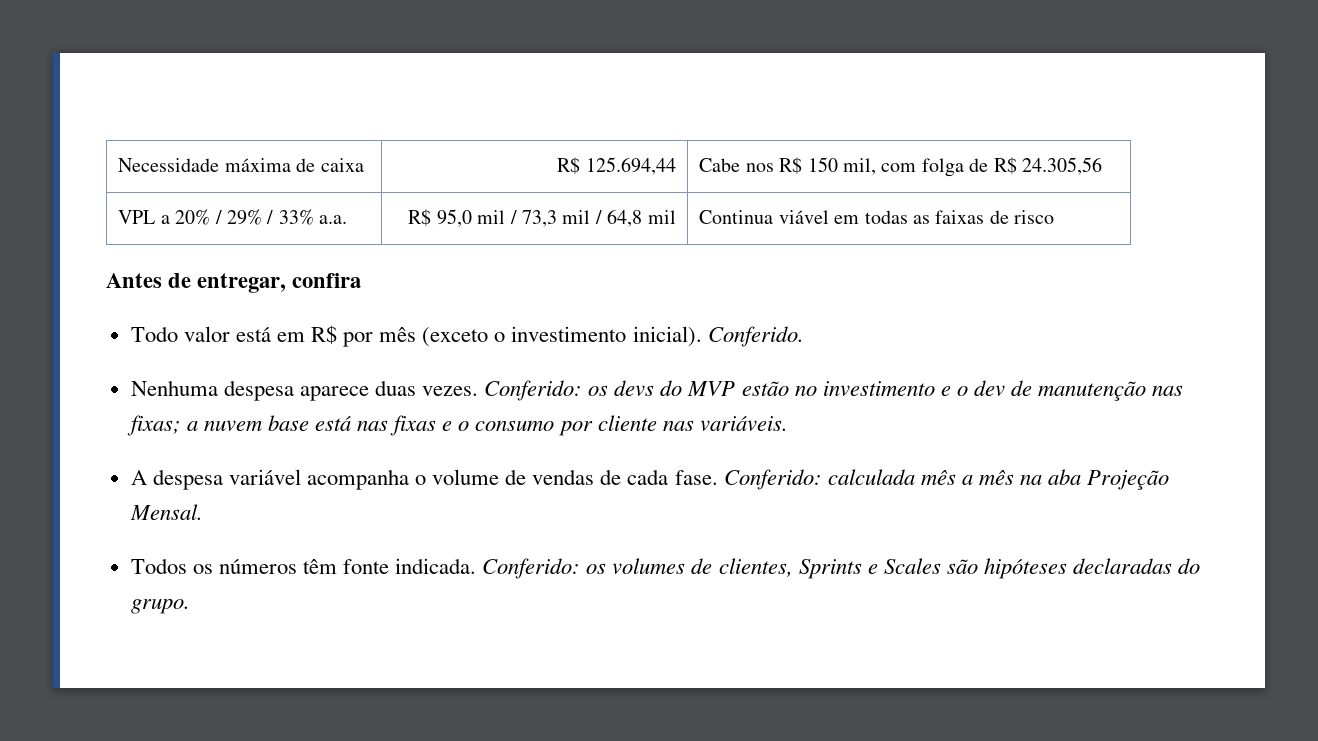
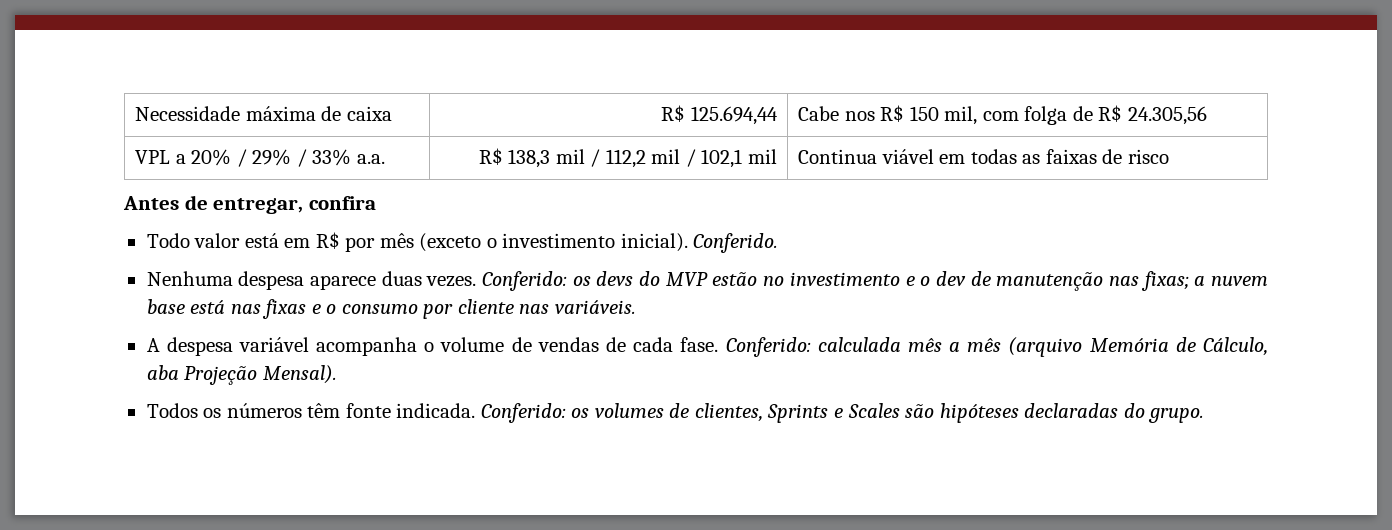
[436,209,643,227] 95,0 mil / 73,3 mil / 64,8 -> [508,149,743,168] 138,3 mil / 112,2 mil / 102,1
[1019,474,1042,485] na -> [1008,337,1268,357] (arquivo Memória de Cálculo,
[129,504,203,520] Mensal. -> [262,365,337,384] Mensal).

